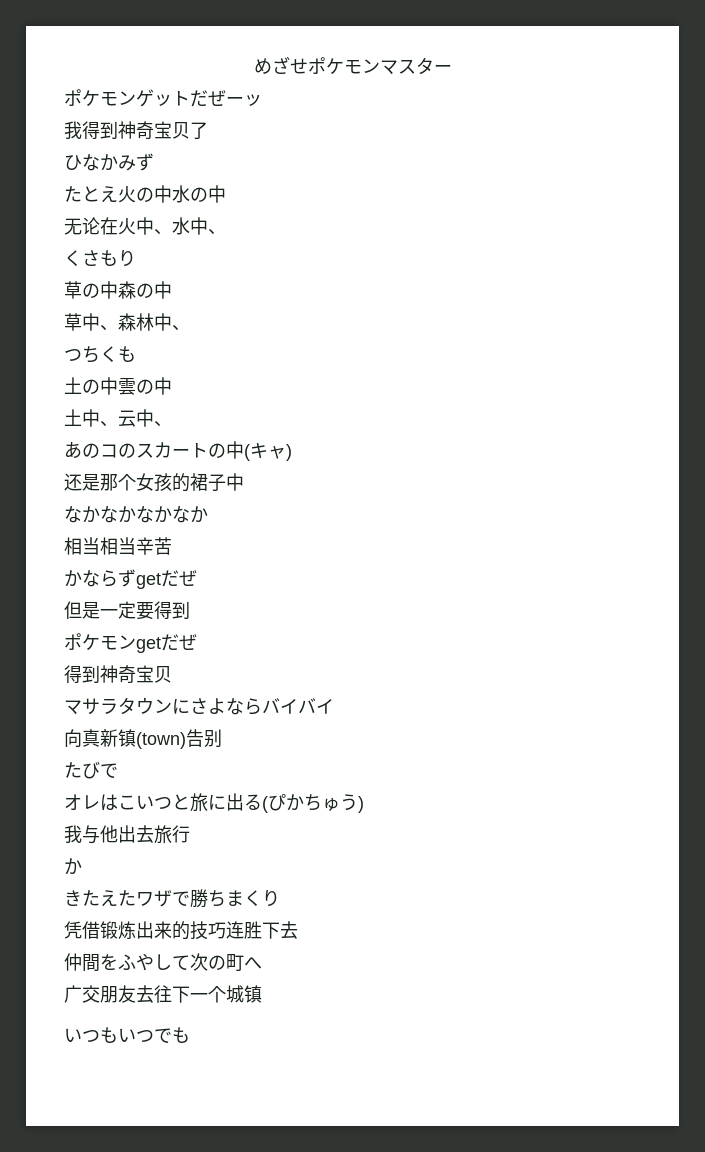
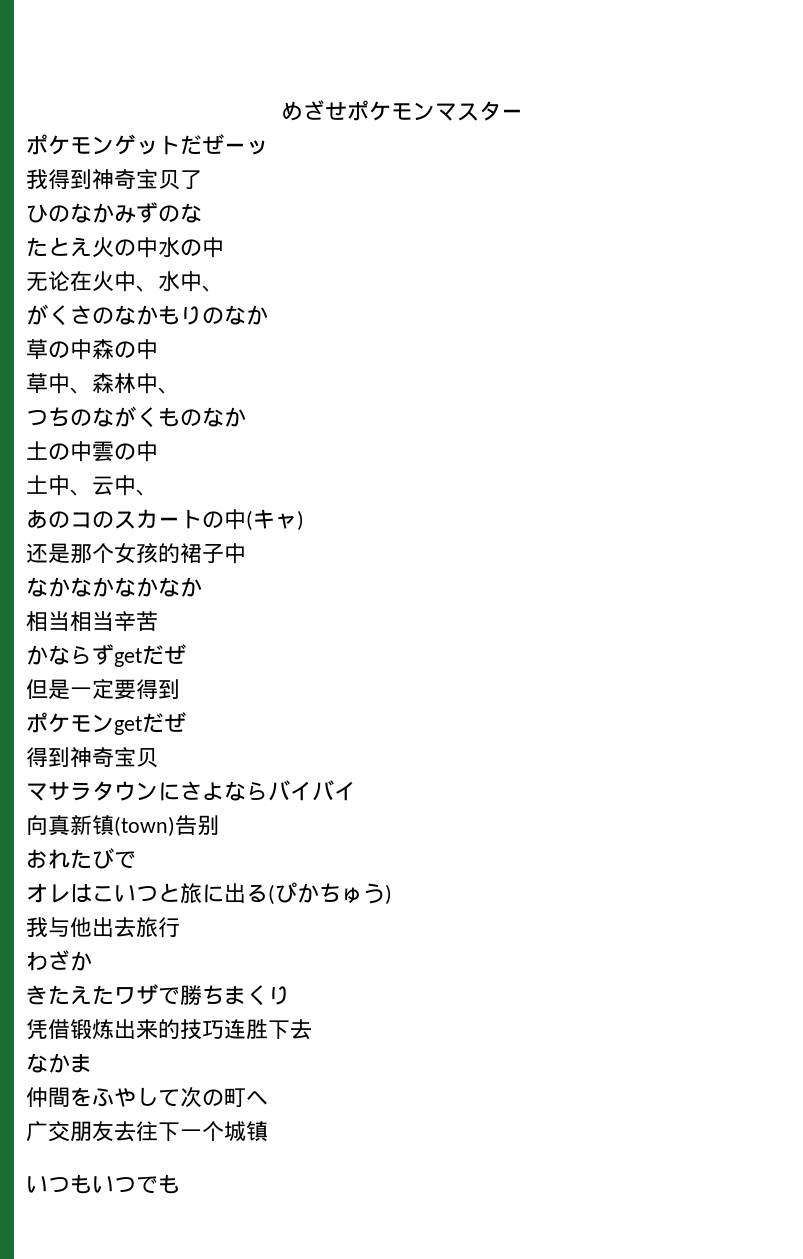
(82, 162) none -> [48,205,70,222] の
(154, 162) none -> [158,203,202,223] のな
[64,250,100,266] くさ -> [26,304,158,326] がくさのなか
(136, 258) none -> [202,305,268,325] のなか
(100, 354) none -> [70,406,136,427] のなが
(136, 354) none -> [180,407,246,427] のなか
(222, 738) none -> [26,849,70,869] おれ
(190, 834) none -> [26,950,70,971] わざ
(298, 930) none -> [26,1053,92,1073] // なかま

